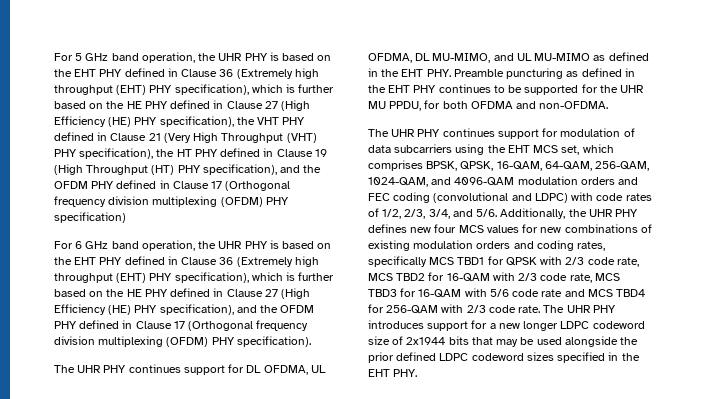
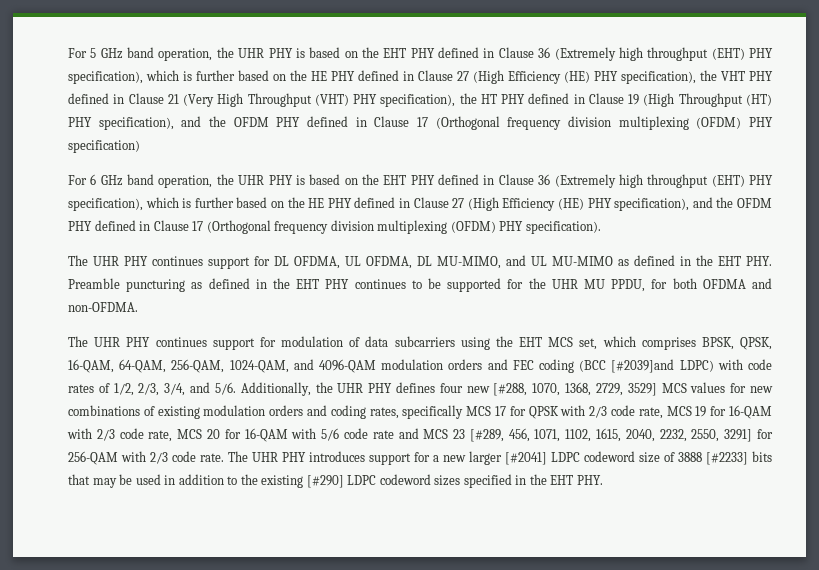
[433,192,532,203] (convolutional and -> [579,359,675,373] (BCC [#2039]and
[410,224,457,233] new four -> [439,382,657,396] four new [#288, 1070, 1368, 2729, 3529]
[457,257,485,265] TBD1 -> [495,406,507,416] 17
[396,273,426,281] TBD2 -> [695,406,707,417] 19
[368,289,397,297] TBD3 -> [206,429,220,439] 20
[616,289,646,297] TBD4 -> [453,428,753,442] 23 [#289, 456, 1071, 1102, 1615, 2040, 2232, 2550, 3291]
[523,321,559,331] longer -> [469,451,547,465] larger [#2041]
[406,337,446,345] 2x1944 -> [678,452,748,465] 3888 [#2233]
[564,336,639,347] [368,352,437,363] alongside the prior defined -> [164,474,344,488] in addition to the existing [#290]

